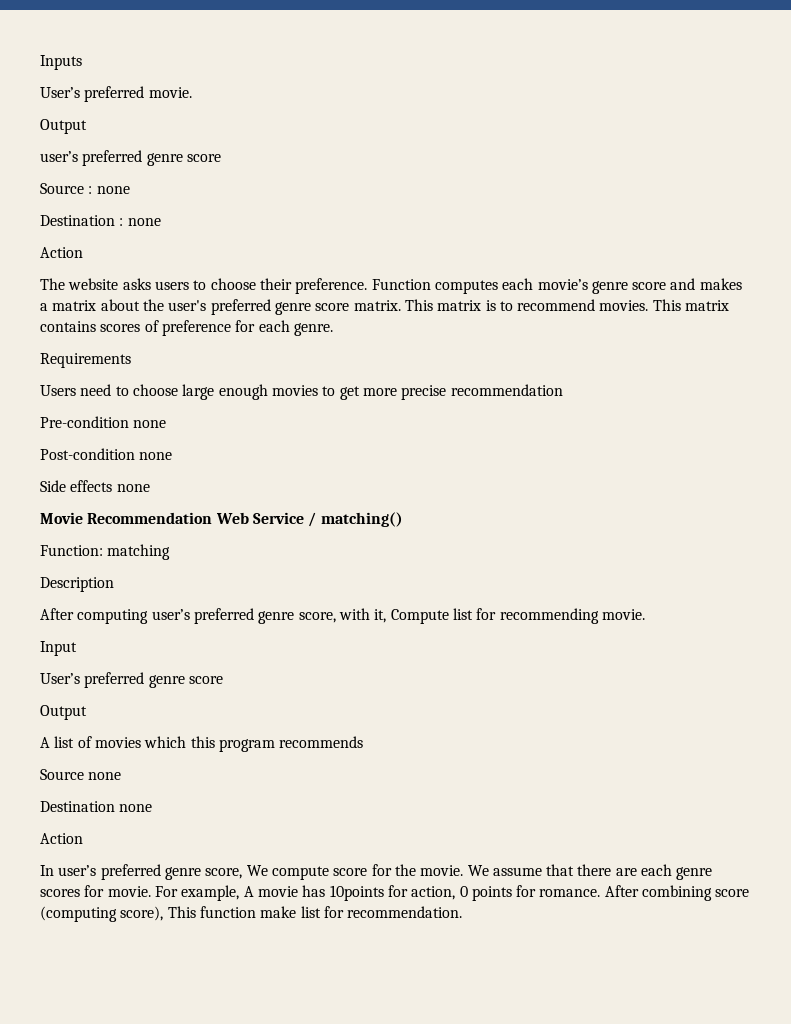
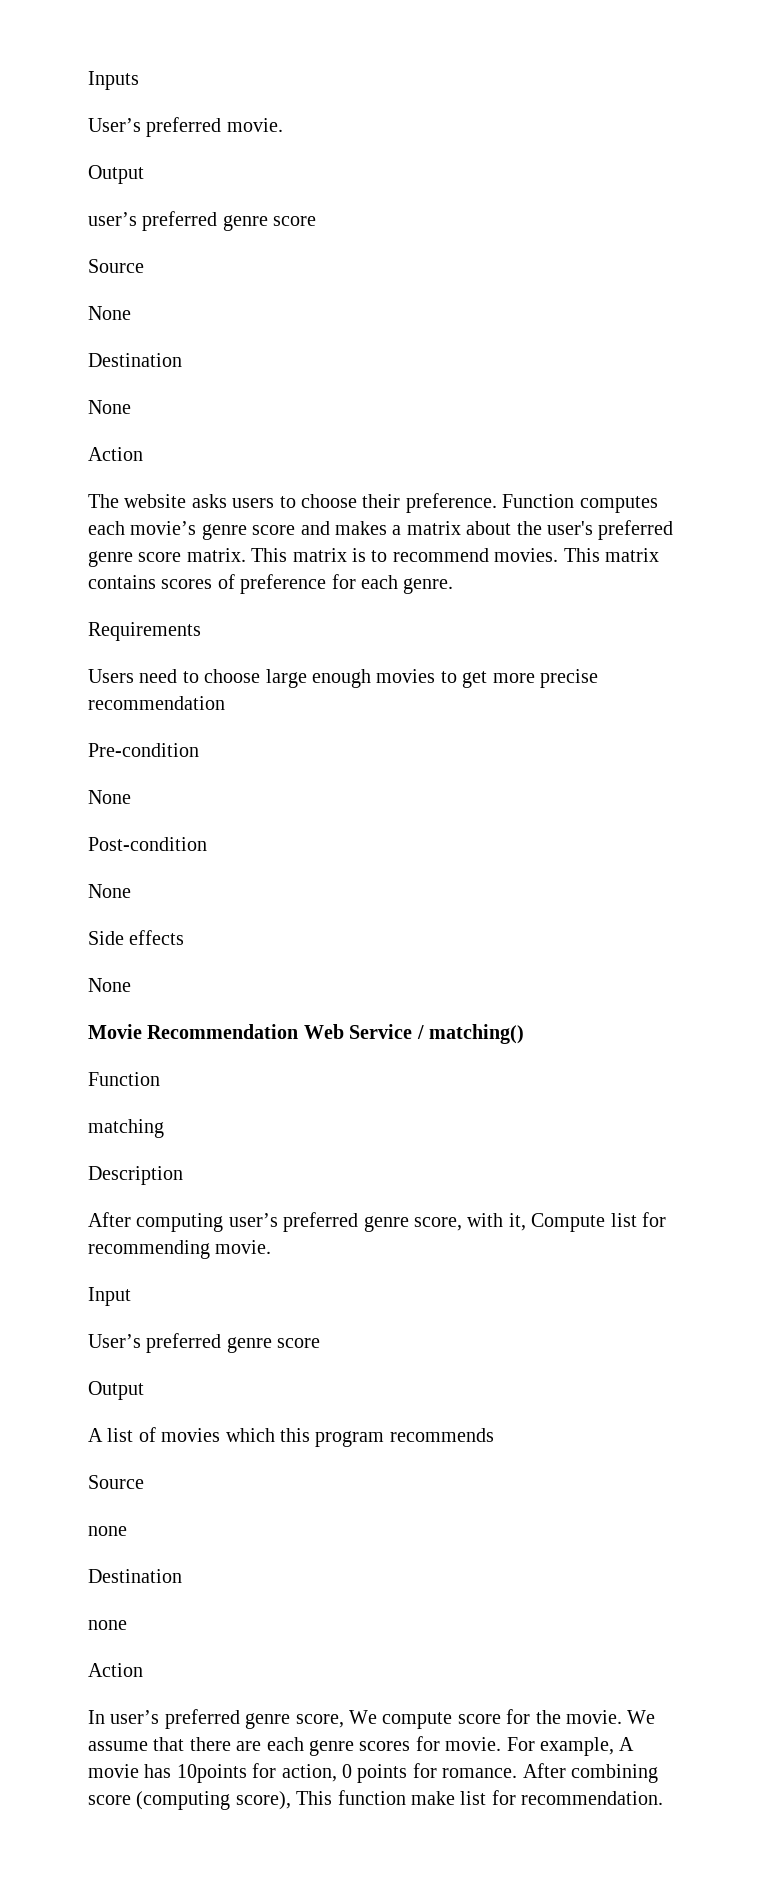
[88,186,130,194] [40,215,161,226] : none // Destination : none -> [88,306,131,320] [88,353,182,367] [88,400,131,414] // None // Destination // None
[40,416,167,428] [40,448,173,460] Pre-condition none // Post-condition none -> [88,743,199,757] [88,790,131,804] [88,837,207,851] [88,884,131,898] Pre-condition // None // Post-condition // None
[70,480,150,492] effects none -> [129,930,185,945] [88,978,131,992] effects // None
[40,545,103,556] Function: -> [88,1072,160,1086] Function //
[88,772,122,780] [40,801,115,812] none // Destination -> [88,1526,127,1536] [88,1569,182,1583] // none // Destination //

